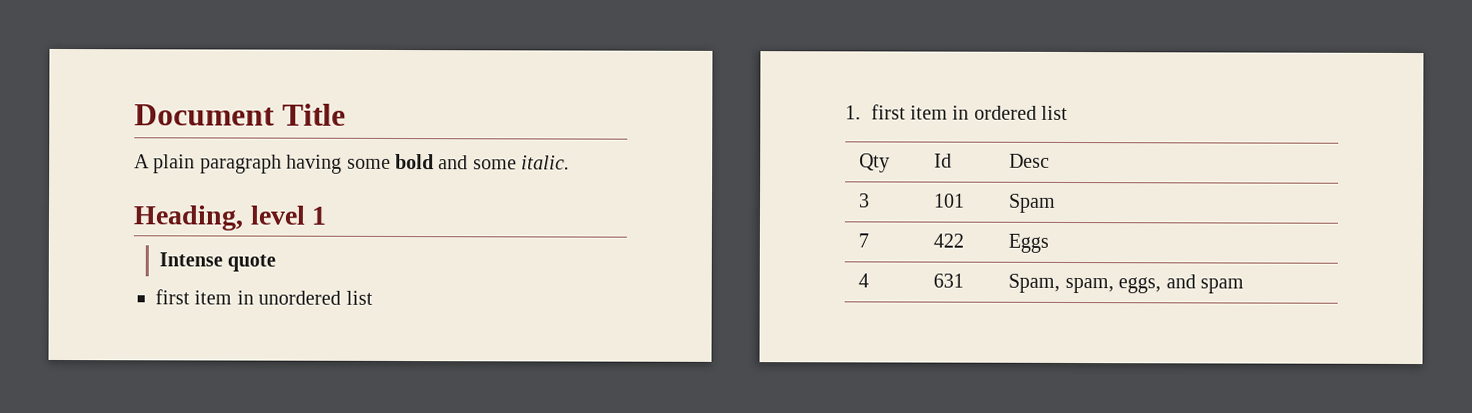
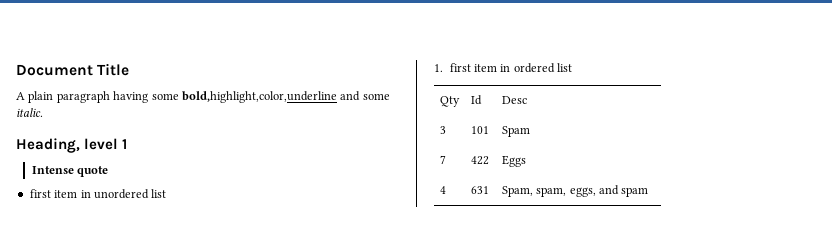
[395,153,434,170] bold -> [181,91,337,103] bold,highlight,color,underline

